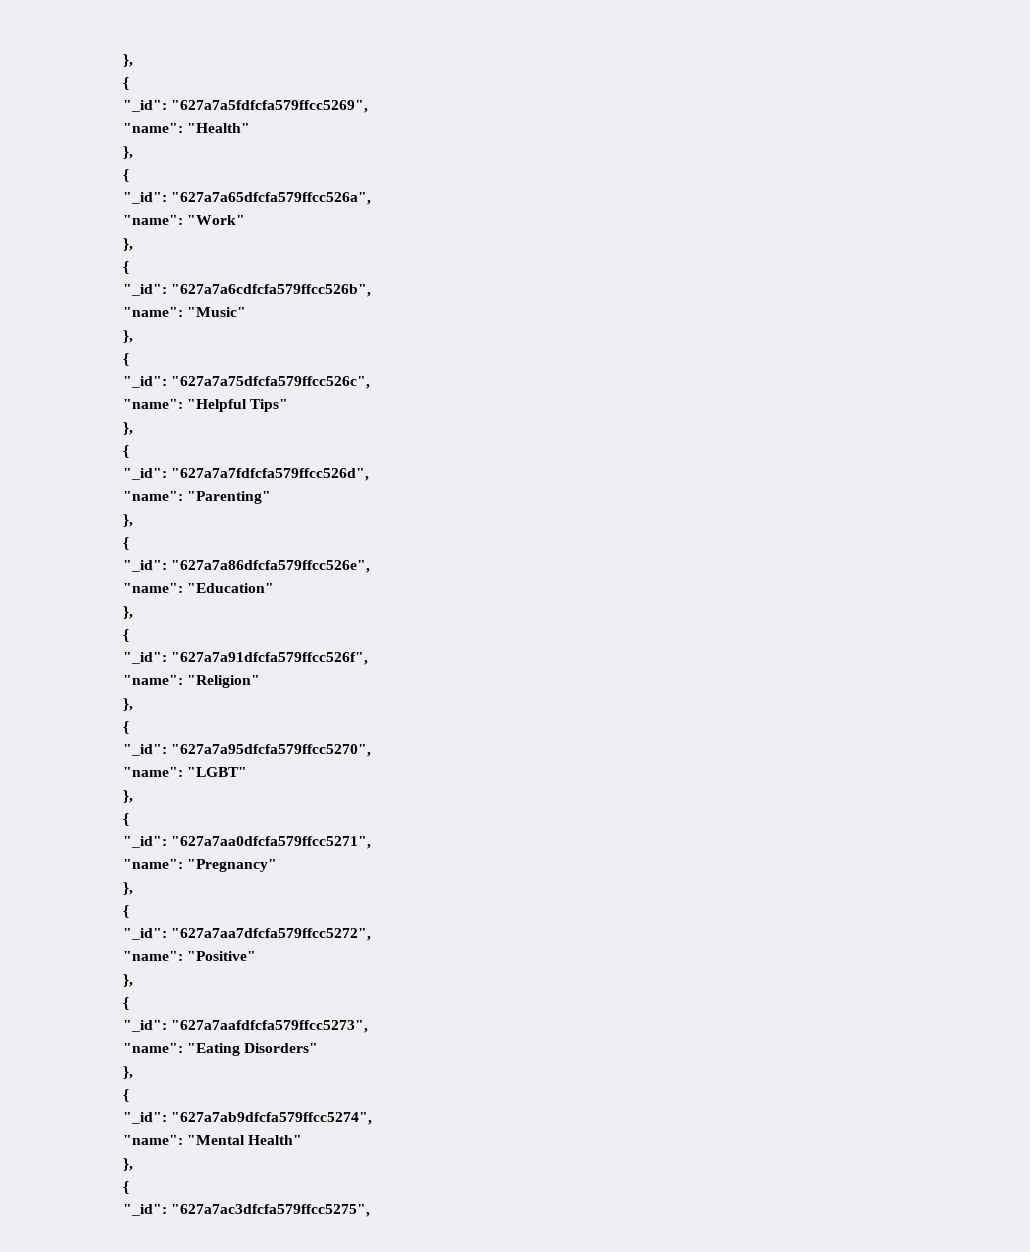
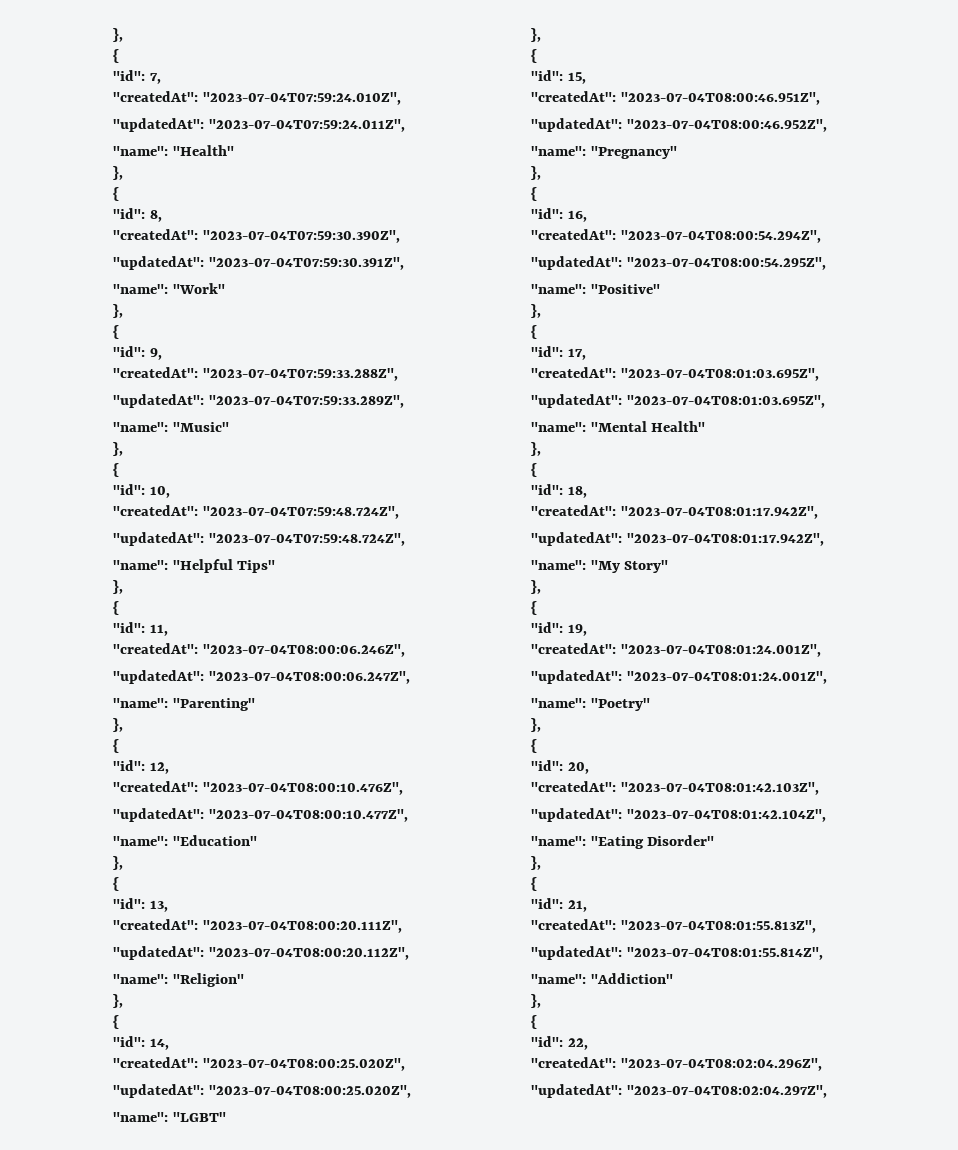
[122,54,133,67] [122,77,129,90] [122,100,368,113] [122,123,250,133] [122,146,133,159] [122,169,129,182] [122,192,371,205] [122,215,245,225] [122,238,133,251] [122,261,129,274] [122,284,371,297] [122,307,246,317] [122,330,133,343] [122,353,129,366] [122,376,370,389] }, // { // "_id": "627a7a5fdfcfa579ffcc5269", // "name": "Health" // }, // { // "_id": "627a7a65dfcfa579ffcc526a", // "name": "Work" // }, // { // "_id": "627a7a6cdfcfa579ffcc526b", // "name": "Music" // }, // { // "_id": "627a7a75dfcfa579ffcc526c", -> [113,28,124,42] [113,49,120,63] [113,70,161,84] [113,91,401,105] [113,118,405,132] [113,145,234,156] [113,166,124,180] [113,187,120,201] [113,208,162,222] [113,229,400,243] [113,256,404,270] [113,283,225,294] [113,304,124,318] [113,325,120,339] [113,346,162,360] [113,367,398,381] [113,394,404,408] [113,422,229,432] [113,442,124,456] [113,463,120,477] [113,484,170,498] [113,505,399,519] [113,532,405,546] }, // { // "id": 7, // "createdAt": "2023-07-04T07:59:24.010Z", // "updatedAt": "2023-07-04T07:59:24.011Z", // "name": "Health" // }, // { // "id": 8, // "createdAt": "2023-07-04T07:59:30.390Z", // "updatedAt": "2023-07-04T07:59:30.391Z", // "name": "Work" // }, // { // "id": 9, // "createdAt": "2023-07-04T07:59:33.288Z", // "updatedAt": "2023-07-04T07:59:33.289Z", // "name": "Music" // }, // { // "id": 10, // "createdAt": "2023-07-04T07:59:48.724Z", // "updatedAt": "2023-07-04T07:59:48.724Z",
[122,468,369,481] [122,491,271,504] [122,514,133,527] [122,537,129,550] [122,560,370,573] [122,583,274,593] [122,606,133,619] [122,629,129,642] [122,652,368,665] [122,675,260,688] [122,698,133,711] [122,721,129,734] [122,744,371,757] [122,767,247,777] [122,790,133,803] [122,813,129,826] [122,836,371,849] [122,859,277,872] [122,882,133,895] [122,905,129,918] [122,928,371,941] [122,951,256,961] [122,974,133,987] [122,997,129,1010] [122,1020,368,1033] [122,1043,318,1056] [122,1066,133,1079] [122,1089,129,1102] [122,1112,372,1125] "_id": "627a7a7fdfcfa579ffcc526d", // "name": "Parenting" // }, // { // "_id": "627a7a86dfcfa579ffcc526e", // "name": "Education" // }, // { // "_id": "627a7a91dfcfa579ffcc526f", // "name": "Religion" // }, // { // "_id": "627a7a95dfcfa579ffcc5270", // "name": "LGBT" // }, // { // "_id": "627a7aa0dfcfa579ffcc5271", // "name": "Pregnancy" // }, // { // "_id": "627a7aa7dfcfa579ffcc5272", // "name": "Positive" // }, // { // "_id": "627a7aafdfcfa579ffcc5273", // "name": "Eating Disorders" // }, // { // "_id": "627a7ab9dfcfa579ffcc5274", -> [113,622,168,636] [113,643,405,657] [113,670,410,684] [113,698,255,711] [113,718,124,732] [113,739,120,753] [113,760,169,774] [113,781,403,795] [113,808,408,822] [113,835,257,846] [113,856,124,870] [113,877,120,891] [113,898,168,912] [113,919,402,933] [113,946,409,960] [113,973,244,987] [113,994,124,1008] [113,1015,120,1029] [113,1036,169,1050] [113,1057,405,1071] [113,1084,411,1098] [113,1112,226,1122] [531,28,542,42] [531,49,538,63] [531,70,586,84] [531,91,820,105] [531,118,827,132] [531,146,677,159] [531,166,542,180] [531,187,538,201] [531,208,587,222] [531,229,821,243] [531,256,826,270] [531,284,660,294] [531,304,542,318] [531,325,538,339] [531,346,586,360] [531,367,819,381] [531,394,825,408] "id": 11, // "createdAt": "2023-07-04T08:00:06.246Z", // "updatedAt": "2023-07-04T08:00:06.247Z", // "name": "Parenting" // }, // { // "id": 12, // "createdAt": "2023-07-04T08:00:10.476Z", // "updatedAt": "2023-07-04T08:00:10.477Z", // "name": "Education" // }, // { // "id": 13, // "createdAt": "2023-07-04T08:00:20.111Z", // "updatedAt": "2023-07-04T08:00:20.112Z", // "name": "Religion" // }, // { // "id": 14, // "createdAt": "2023-07-04T08:00:25.020Z", // "updatedAt": "2023-07-04T08:00:25.020Z", // "name": "LGBT" // }, // { // "id": 15, // "createdAt": "2023-07-04T08:00:46.951Z", // "updatedAt": "2023-07-04T08:00:46.952Z", // "name": "Pregnancy" // }, // { // "id": 16, // "createdAt": "2023-07-04T08:00:54.294Z", // "updatedAt": "2023-07-04T08:00:54.295Z", // "name": "Positive" // }, // { // "id": 17, // "createdAt": "2023-07-04T08:01:03.695Z", // "updatedAt": "2023-07-04T08:01:03.695Z",
[122,1204,370,1217] "_id": "627a7ac3dfcfa579ffcc5275", -> [531,484,587,498] [531,505,818,519] [531,532,824,546] [531,560,669,573] [531,580,542,594] [531,601,538,615] [531,622,587,636] [531,643,821,657] [531,670,827,684] [531,698,650,711] [531,718,542,732] [531,739,538,753] [531,760,589,774] [531,781,819,795] [531,808,826,822] [531,835,715,849] [531,856,542,870] [531,877,538,891] [531,898,587,912] [531,919,816,933] [531,946,823,960] [531,973,673,984] [531,994,542,1008] [531,1015,538,1029] [531,1036,588,1050] [531,1057,822,1071] [531,1084,827,1098] "id": 18, // "createdAt": "2023-07-04T08:01:17.942Z", // "updatedAt": "2023-07-04T08:01:17.942Z", // "name": "My Story" // }, // { // "id": 19, // "createdAt": "2023-07-04T08:01:24.001Z", // "updatedAt": "2023-07-04T08:01:24.001Z", // "name": "Poetry" // }, // { // "id": 20, // "createdAt": "2023-07-04T08:01:42.103Z", // "updatedAt": "2023-07-04T08:01:42.104Z", // "name": "Eating Disorder" // }, // { // "id": 21, // "createdAt": "2023-07-04T08:01:55.813Z", // "updatedAt": "2023-07-04T08:01:55.814Z", // "name": "Addiction" // }, // { // "id": 22, // "createdAt": "2023-07-04T08:02:04.296Z", // "updatedAt": "2023-07-04T08:02:04.297Z",

